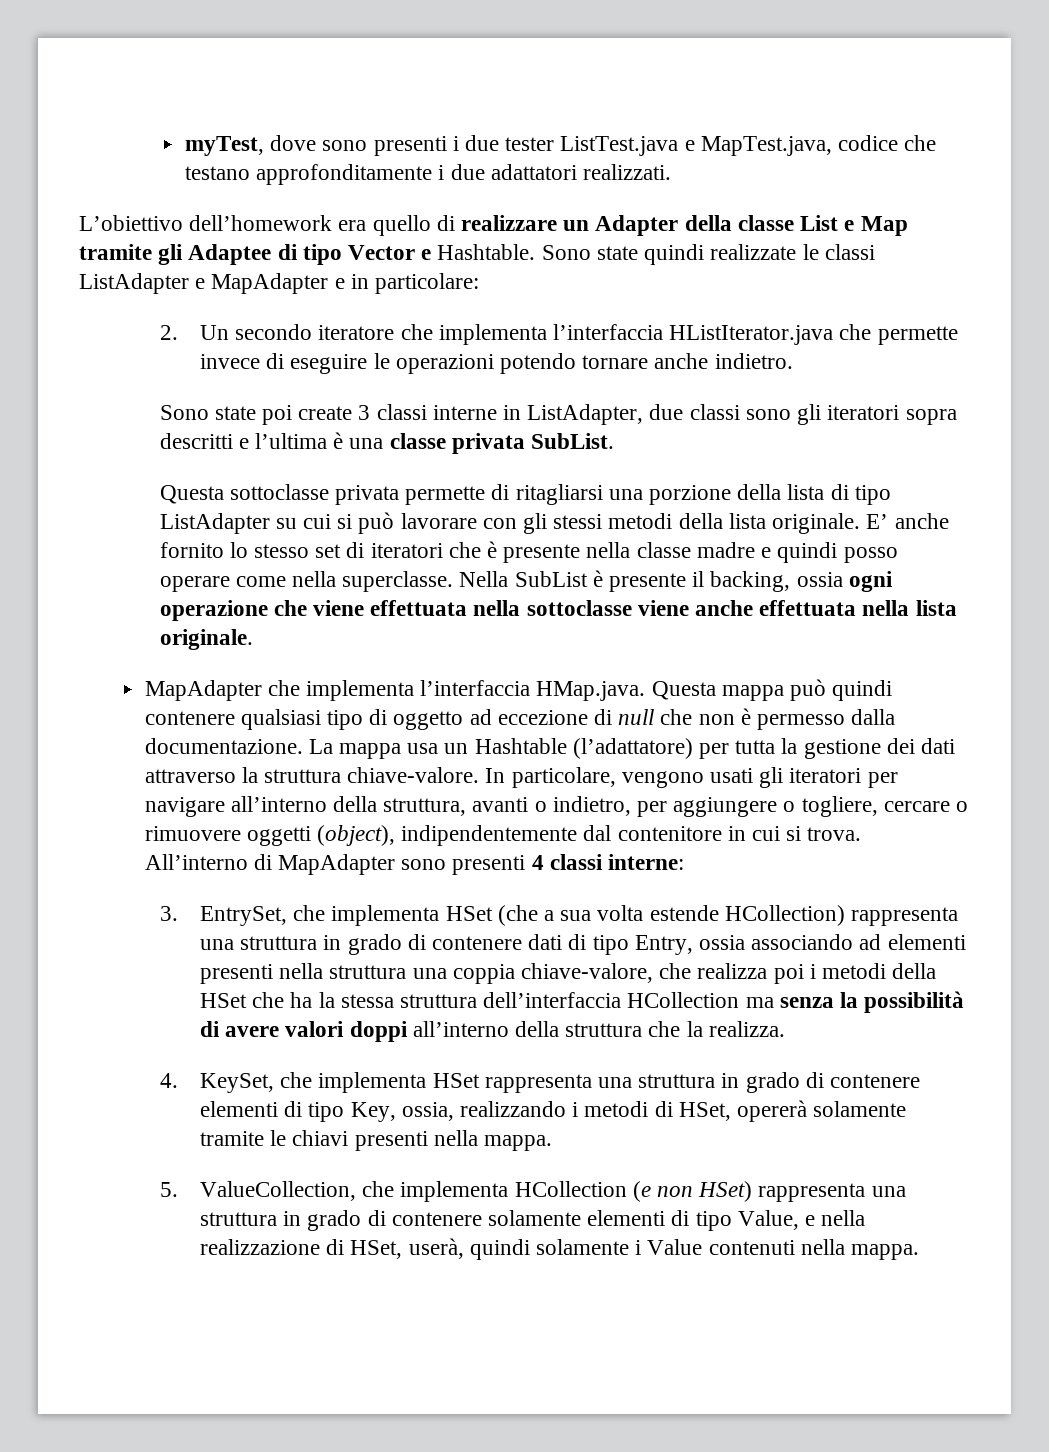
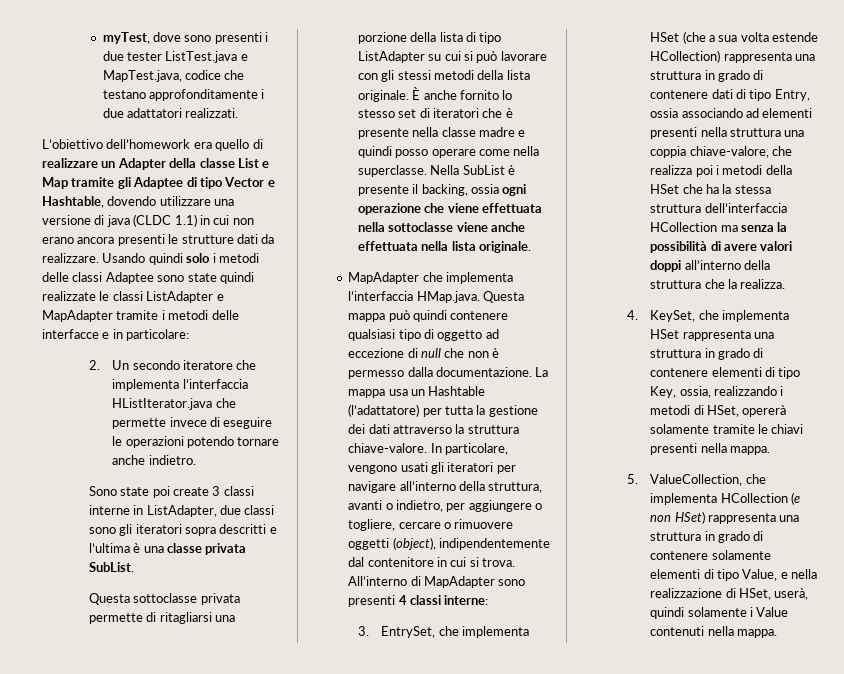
[437,244,591,260] Hashtable. Sono -> [42,196,235,208] [42,214,254,227] [42,234,275,246] [42,253,259,265] [42,272,185,284] Hashtable, dovendo utilizzare una versione di java (CLDC 1.1) in cui non erano ancora presenti le strutture dati da realizzare. Usando quindi solo i metodi delle classi Adaptee sono
(329, 283) none -> [116,310,239,320] [42,329,99,339] tramite i metodi delle interfacce
[866,514,889,529] E’ -> [412,87,421,100] È

